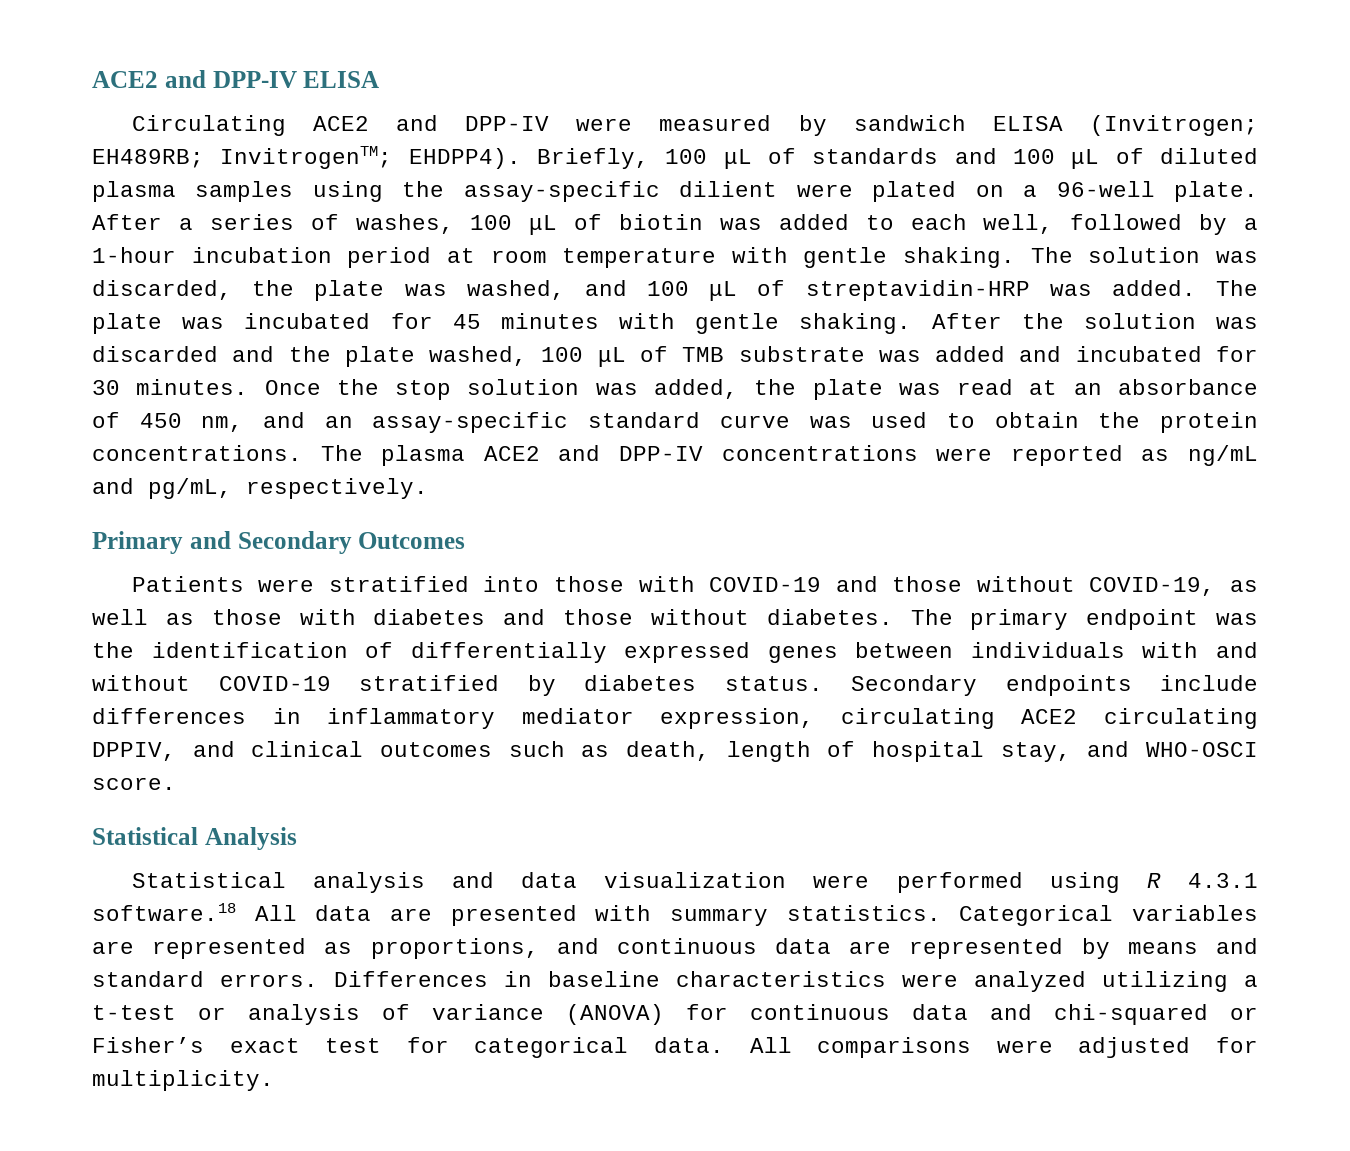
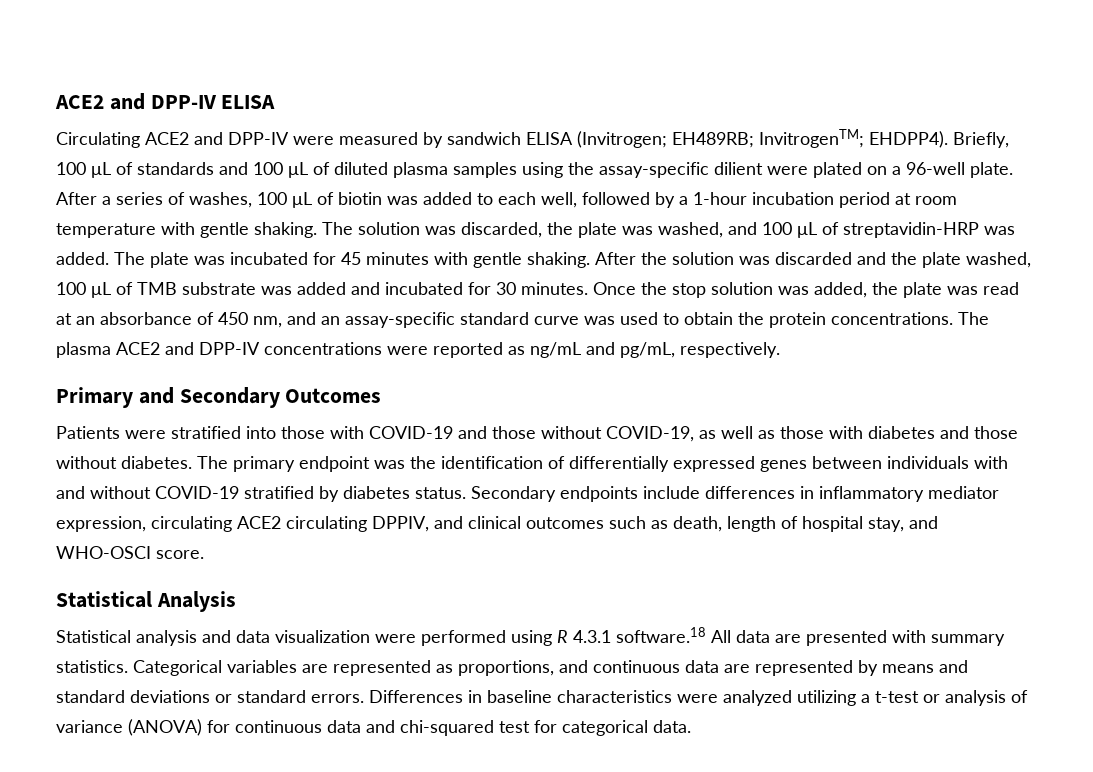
(204, 979) none -> [130,690,306,703] deviations or standard
[1230,1007,1258,1020] [92,1037,300,1053] or Fisher’s exact -> (494, 728) none
[749,1037,1258,1058] [92,1070,274,1091] All comparisons were adjusted for multiplicity. -> (691, 726) none

